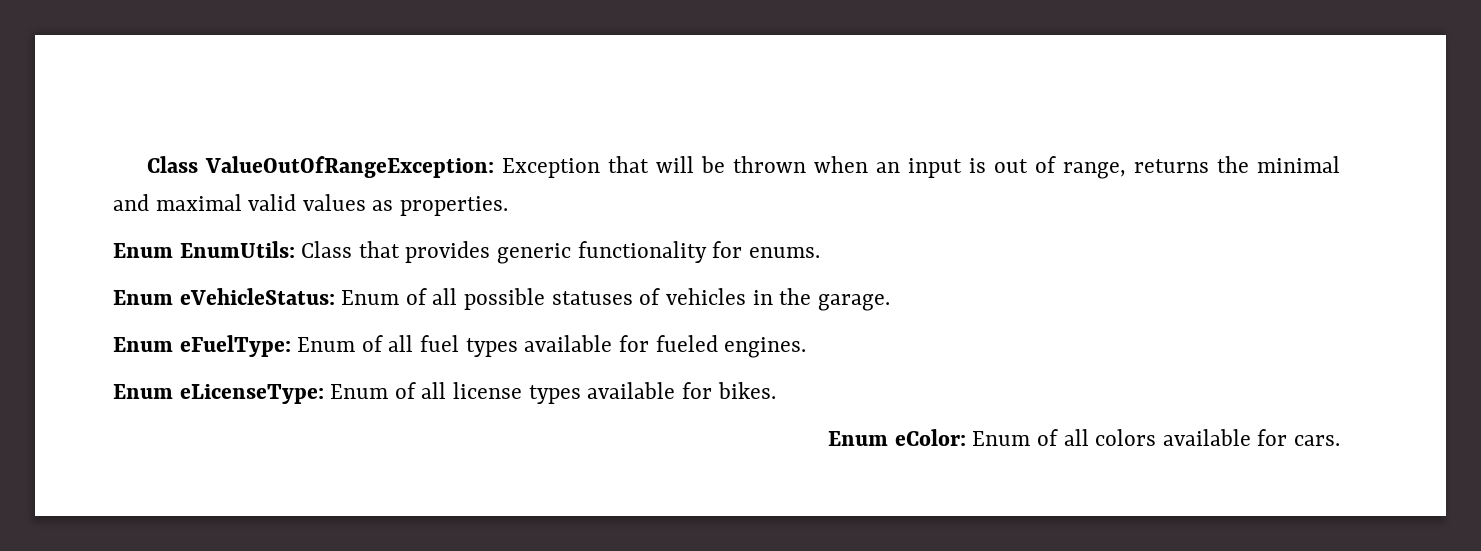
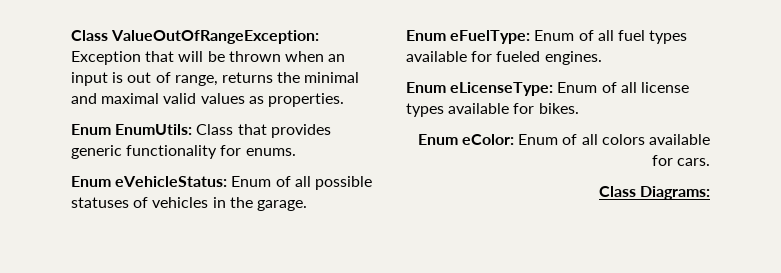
(1341, 440) none -> [598,186,710,200] // Class Diagrams:

